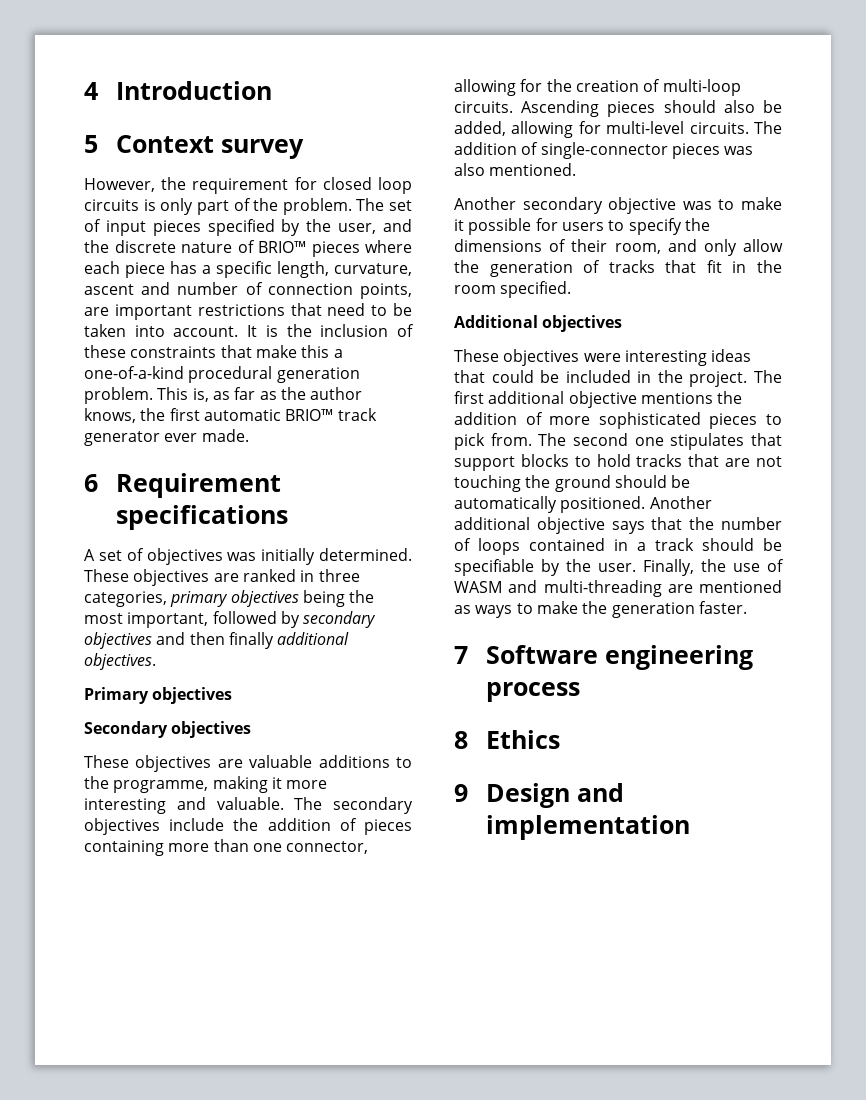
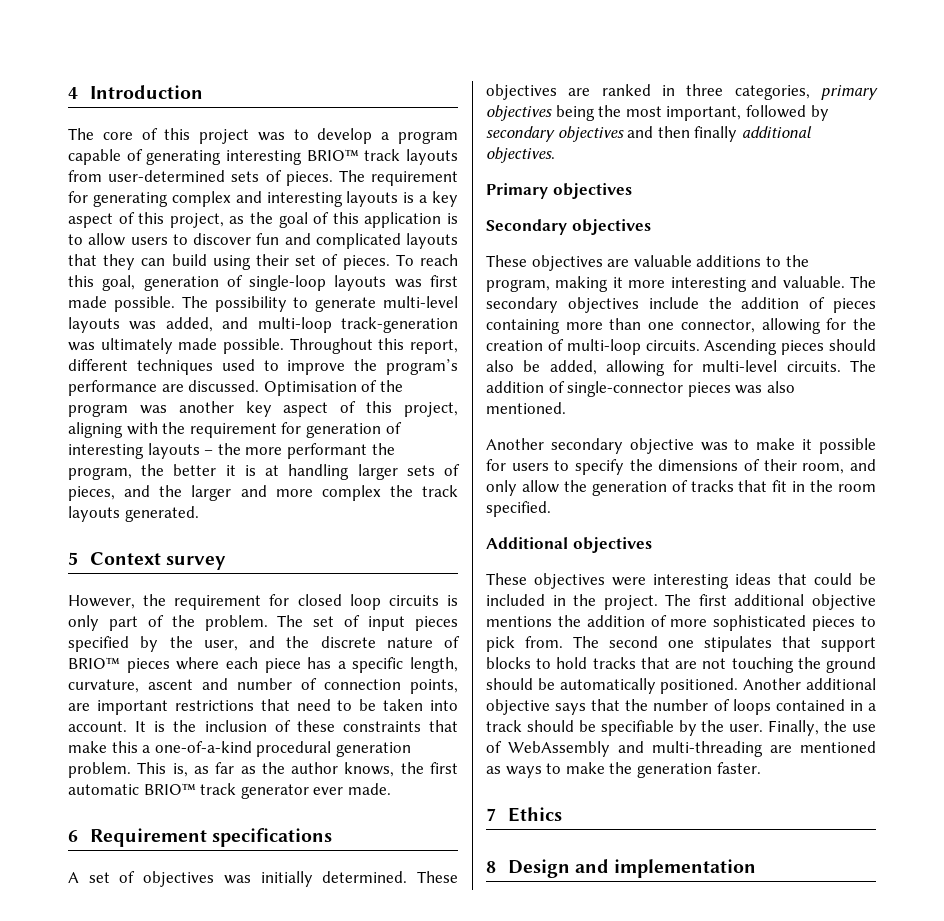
(272, 90) none -> [68,128,458,144] [68,149,458,165] [68,170,458,186] [68,191,458,207] [68,212,458,228] [68,233,458,249] [68,254,458,270] [68,275,458,291] [68,296,458,312] [68,317,458,333] [68,338,458,354] [68,359,458,375] [68,380,403,396] [68,401,458,417] [68,422,402,438] [68,443,395,459] [68,464,461,480] [68,485,458,501] [68,506,199,522] // The core of this project was to develop a program capable of generating interesting BRIO™ track layouts from user-determined sets of pieces. The requirement for generating complex and interesting layouts is a key aspect of this project, as the goal of this application is to allow users to discover fun and complicated layouts that they can build using their set of pieces. To reach this goal, generation of single-loop layouts was first made possible. The possibility to generate multi-level layouts was added, and multi-loop track-generation was ultimately made possible. Throughout this report, different techniques used to improve the program’s performance are discussed. Optimisation of the program was another key aspect of this project, aligning with the requirement for generation of interesting layouts – the more performant the program, the better it is at handling larger sets of pieces, and the larger and more complex the track layouts generated.
[113,780,209,793] programme, -> [486,279,550,292] program,
[454,581,502,593] WASM -> [508,741,610,757] WebAssembly
[485,645,753,670] [485,682,580,702] [454,731,468,749] Software engineering process // 8 -> (496, 814) none
[454,784,468,802] 9 -> [486,861,496,873] 8

